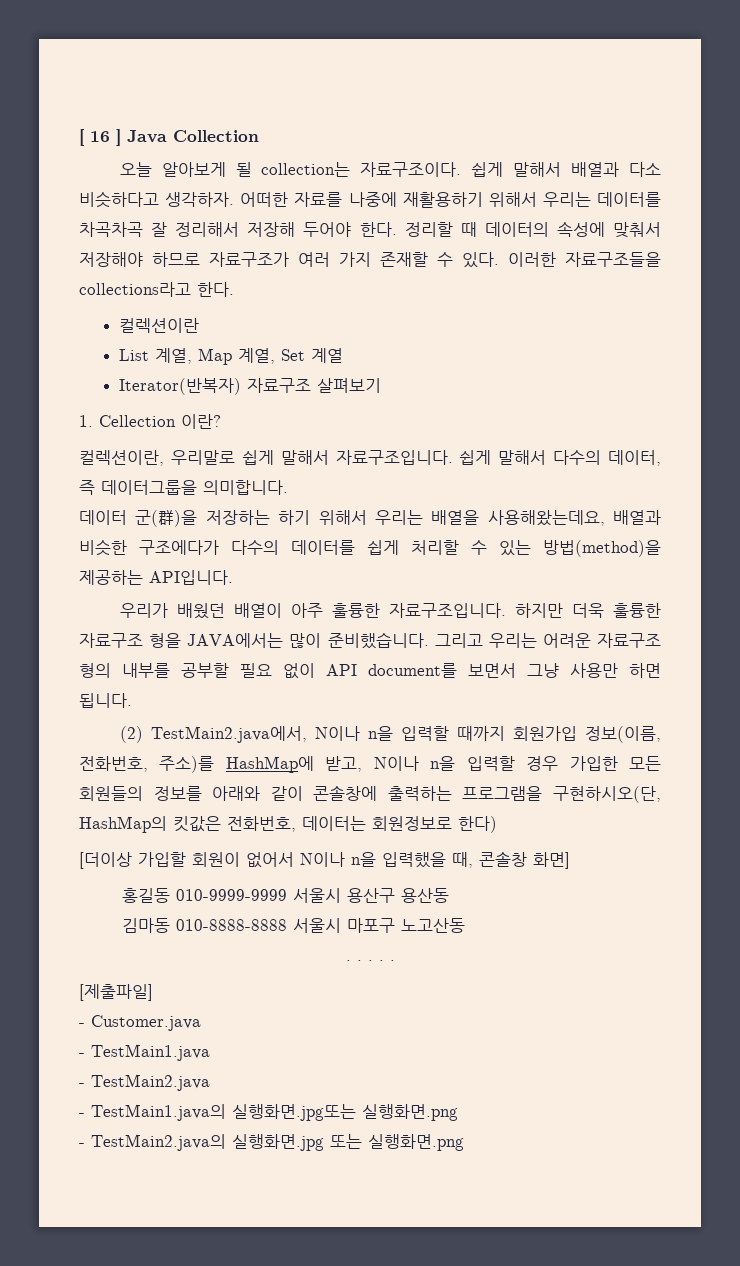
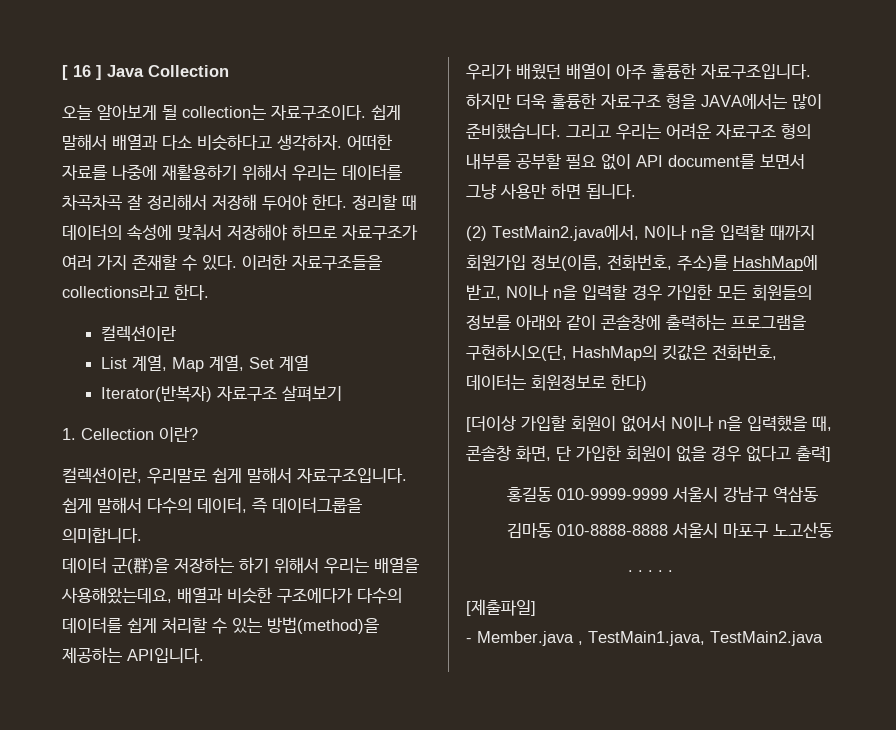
[533,852,570,869] 화면] -> [516,445,831,462] 화면, 단 가입한 회원이 없을 경우 없다고 출력]
[346,888,449,903] 용산구 용산동 -> [723,487,819,503] 강남구 역삼동
[91,1015,201,1031] [79,1044,210,1061] [79,1074,210,1091] [79,1104,458,1121] [79,1134,464,1151] Customer.java // - TestMain1.java // - TestMain2.java // - TestMain1.java의 실행화면.jpg또는 실행화면.png // - TestMain2.java의 실행화면.jpg 또는 실행화면.png -> [477,631,823,646] Member.java , TestMain1.java, TestMain2.java

